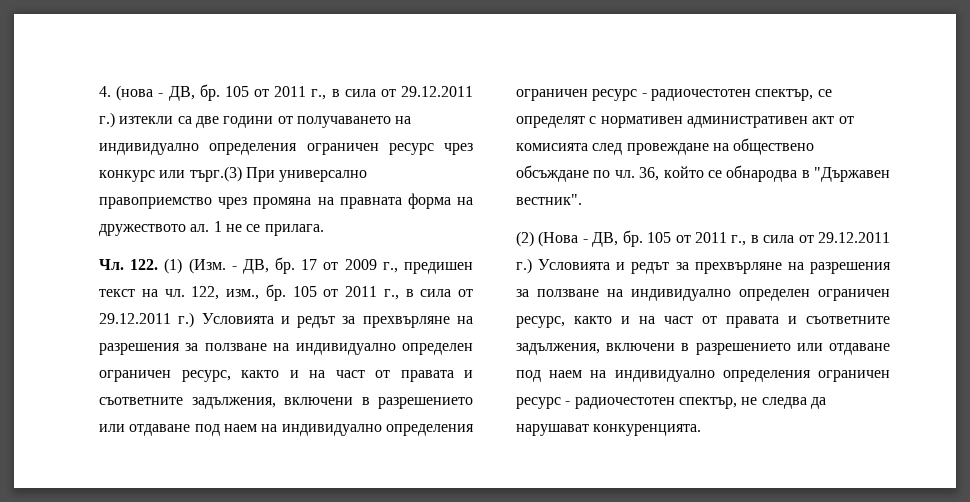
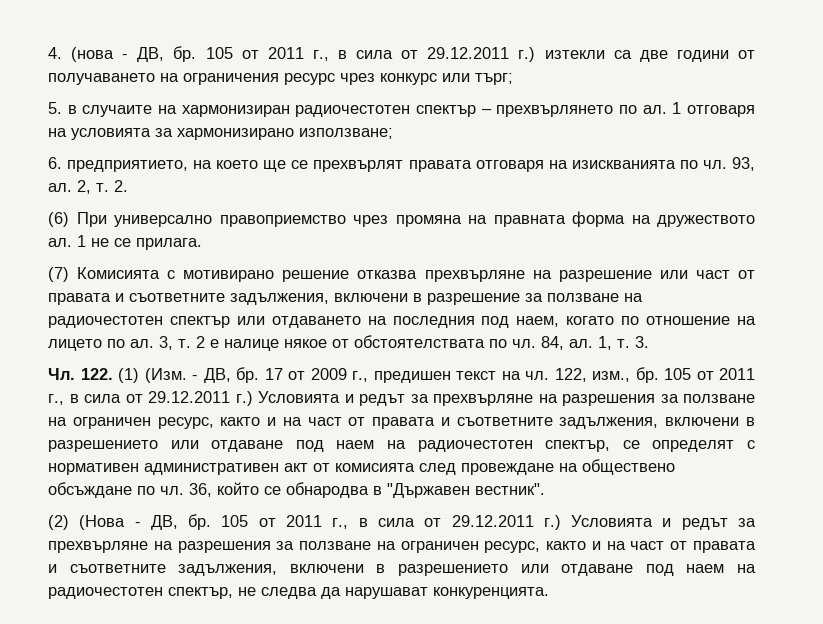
[99,143,379,155] индивидуално определения ограничен -> [183,73,279,85] ограничения
[189,166,242,182] търг.(3) -> [475,73,513,85] [48,102,755,117] [48,128,393,140] [48,157,756,172] [48,180,128,194] [48,212,69,227] търг; // 5. в случаите на хармонизиран радиочестотен спектър – прехвърлянето по ал. 1 отговаря на условията за хармонизирано използване; // 6. предприятието, на което ще се прехвърлят правата отговаря на изискванията по чл. 93, ал. 2, т. 2. // (6)
(324, 230) none -> [48,267,755,282] [48,293,643,305] [48,316,756,328] [48,335,649,351] // (7) Комисията с мотивирано решение отказва прехвърляне на разрешение или част от правата и съответните задължения, включени в разрешение за ползване на радиочестотен спектър или отдаването на последния под наем, когато по отношение на лицето по ал. 3, т. 2 е налице някое от обстоятелствата по чл. 84, ал. 1, т. 3.
[295,343,474,355] индивидуално определен -> (67, 421) none
[281,424,475,436] [516,89,647,101] индивидуално определения ограничен ресурс - -> (406, 444) none
[631,289,810,301] индивидуално определен -> (396, 545) none
[614,370,890,382] [516,397,571,409] индивидуално определения ограничен ресурс - -> (757, 568) none

